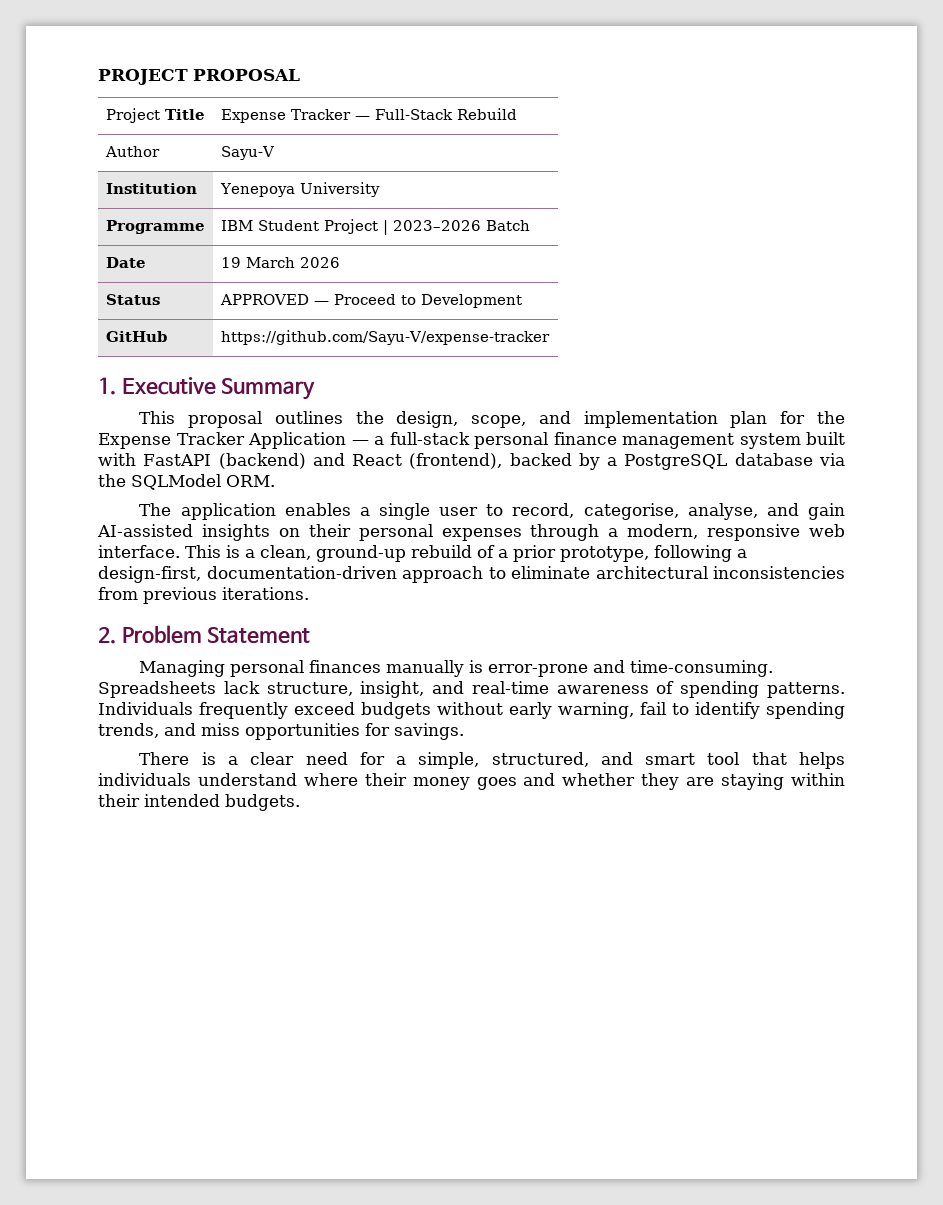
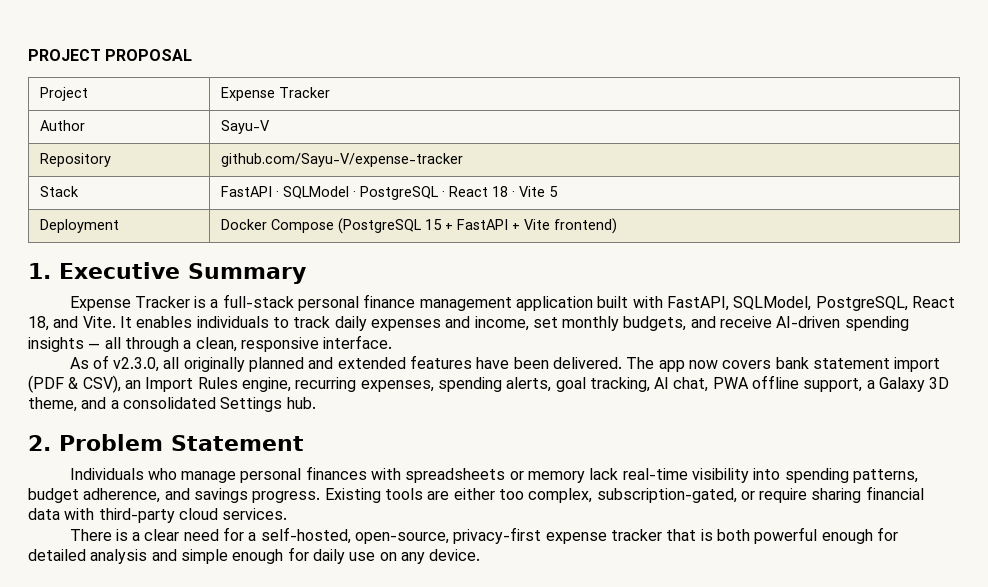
[164,109,205,120] [220,108,517,123] Title | Expense Tracker — Full-Stack Rebuild -> [220,87,330,101] | Expense Tracker
[105,183,197,194] [219,182,380,197] [105,220,205,234] [220,219,530,235] [105,257,146,268] [220,257,340,268] [105,294,160,305] [219,294,522,308] [105,331,167,342] [220,330,550,345] [98,377,316,400] [139,411,846,428] [98,432,369,449] Institution | Yenepoya University // Programme | IBM Student Project | 2023–2026 Batch // Date | 19 March 2026 // Status | APPROVED — Proceed to Development // GitHub | https://github.com/Sayu-V/expense-tracker // 1. Executive Summary // This proposal outlines the design, scope, and implementation plan for the Expense Tracker Application — -> [39,153,111,167] [220,153,463,167] [39,186,79,197] [220,186,558,200] [39,219,119,233] [220,218,617,234] [28,262,306,284] [69,296,207,311] Repository | github.com/Sayu-V/expense-tracker // Stack | FastAPI · SQLModel · PostgreSQL · React 18 · Vite 5 // Deployment | Docker Compose (PostgreSQL 15 + FastAPI + Vite frontend) // 1. Executive Summary // Expense Tracker is
[739,433,801,449] system -> [516,296,594,311] application
[143,453,846,470] [98,474,275,490] [139,503,845,520] [97,524,845,541] [98,545,747,562] [98,566,845,583] [98,587,309,604] [98,625,311,644] [139,660,774,677] [98,681,846,698] [98,702,845,719] [98,723,464,740] FastAPI (backend) and React (frontend), backed by a PostgreSQL database via the SQLModel ORM. // The application enables a single user to record, categorise, analyse, and gain AI-assisted insights on their personal expenses through a modern, responsive web interface. This is a clean, ground-up rebuild of a prior prototype, following a design-first, documentation-driven approach to eliminate architectural inconsistencies from previous iterations. // 2. Problem Statement // Managing personal finances manually is error-prone and time-consuming. Spreadsheets lack structure, insight, and real-time awareness of spending patterns. Individuals frequently exceed budgets without early warning, fail to identify spending trends, and miss opportunities for savings. -> [667,296,955,311] [28,316,909,331] [28,335,393,352] [69,355,941,372] [28,375,950,393] [28,397,316,412] [28,434,304,451] [69,466,918,483] [28,486,924,503] [28,508,288,523] FastAPI, SQLModel, PostgreSQL, React 18, and Vite. It enables individuals to track daily expenses and income, set monthly budgets, and receive AI-driven spending insights — all through a clean, responsive interface. // As of v2.3.0, all originally planned and extended features have been delivered. The app now covers bank statement import (PDF & CSV), an Import Rules engine, recurring expenses, spending alerts, goal tracking, AI chat, PWA offline support, a Galaxy 3D theme, and a consolidated Settings hub. // 2. Problem Statement // Individuals who manage personal finances with spreadsheets or memory lack real-time visibility into spending patterns, budget adherence, and savings progress. Existing tools are either too complex, subscription-gated, or require sharing financial data with third-party cloud services.
[418,752,846,769] [98,773,845,790] [98,794,300,811] simple, structured, and smart tool that helps individuals understand where their money goes and whether they are staying within their intended budgets. -> [260,527,898,544] [28,547,481,564] self-hosted, open-source, privacy-first expense tracker that is both powerful enough for detailed analysis and simple enough for daily use on any device.

